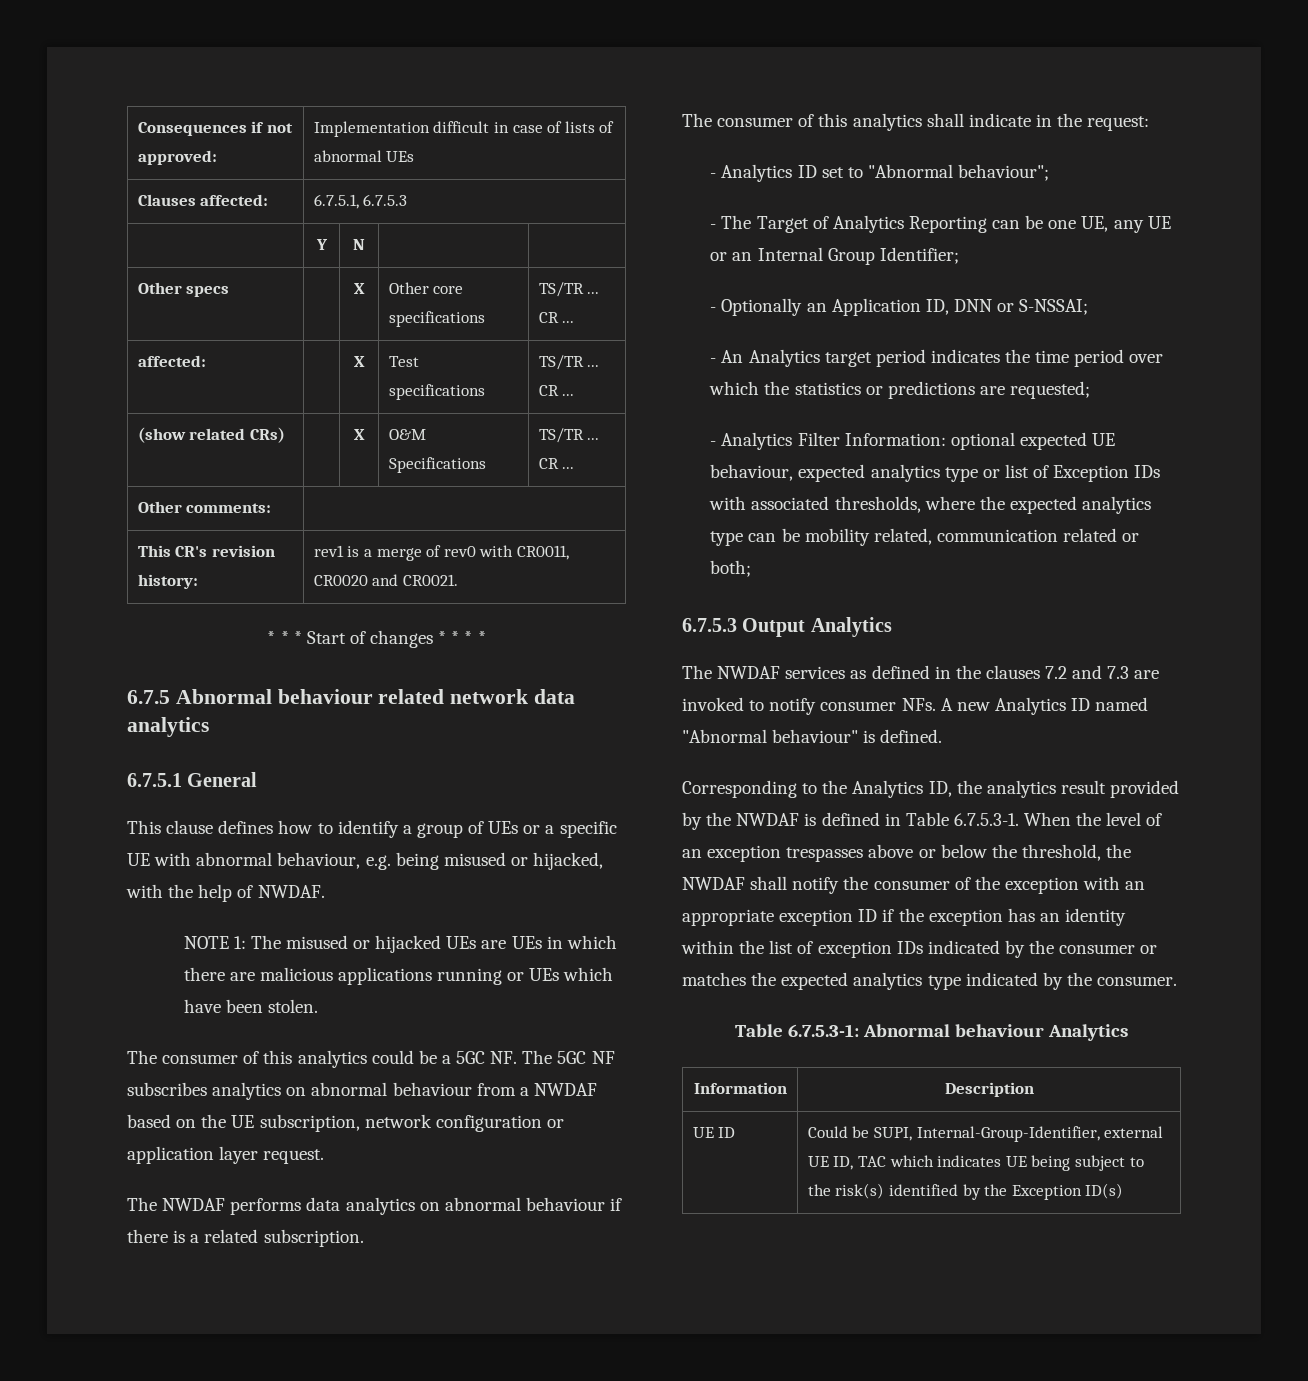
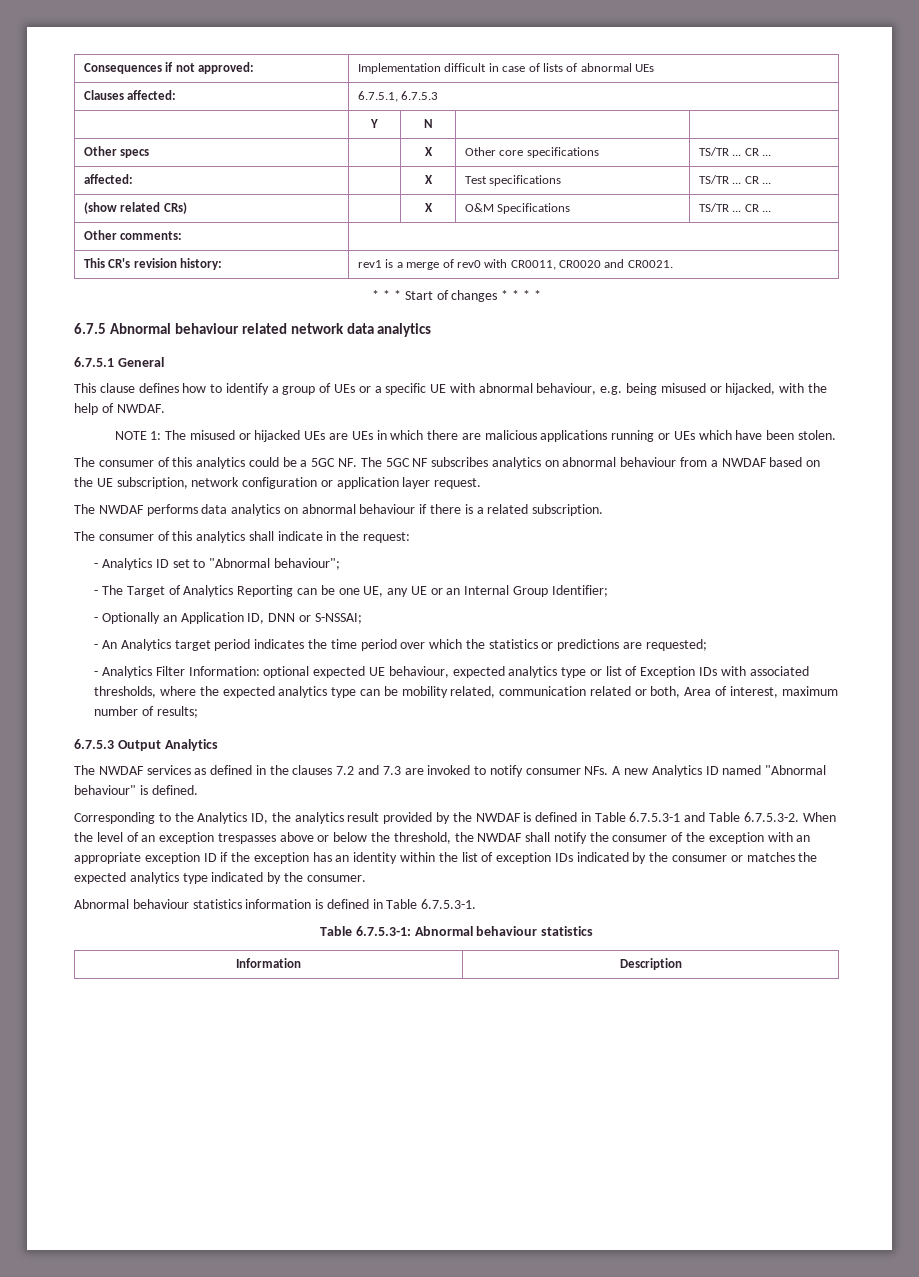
[710,560,752,577] both; -> [650,686,838,698] [94,706,198,718] both, Area of interest, maximum number of results;
[953,813,1019,826] 6.7.5.3-1. -> [629,812,799,822] 6.7.5.3-1 and Table 6.7.5.3-2.
(1178, 981) none -> [74,899,477,909] // Abnormal behaviour statistics information is defined in Table 6.7.5.3-1.
[1048,1024,1129,1041] Analytics -> [541,926,594,936] statistics
[692,1127,736,1138] [807,1126,1164,1142] [807,1155,1144,1171] [807,1183,1124,1200] // UE ID | Could be SUPI, Internal-Group-Identifier, external UE ID, TAC which indicates UE being subject to the risk(s) identified by the Exception ID(s) -> (682, 964) none

